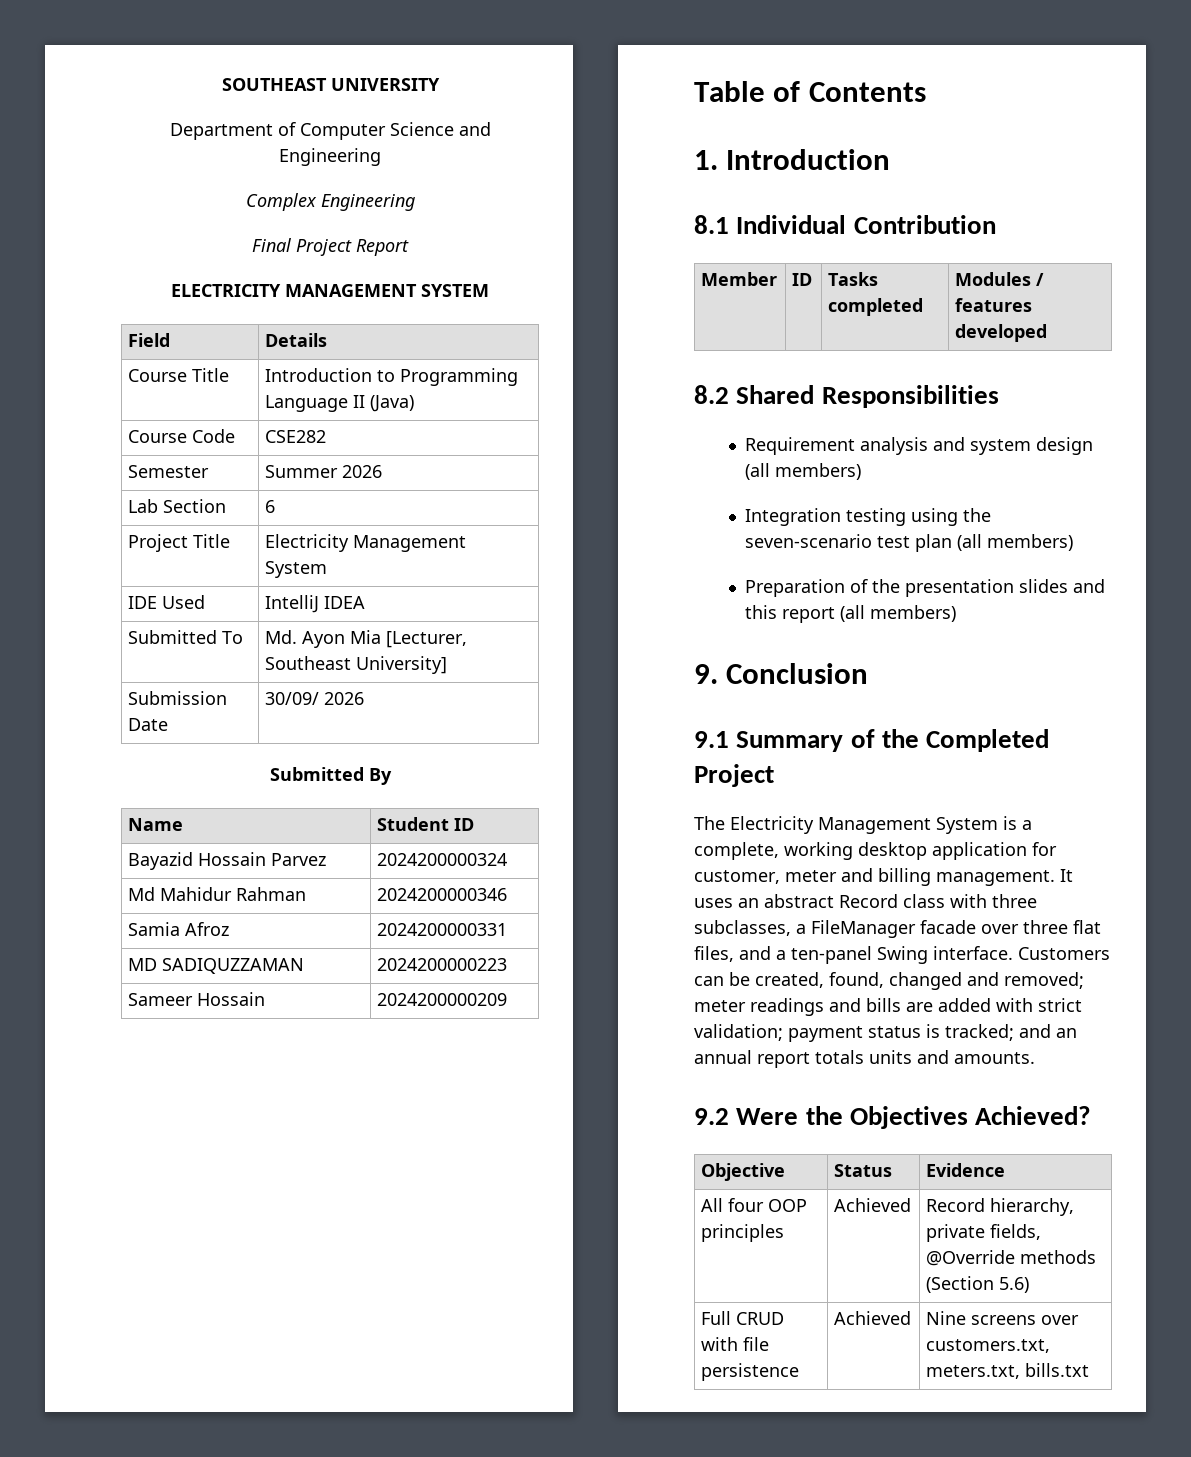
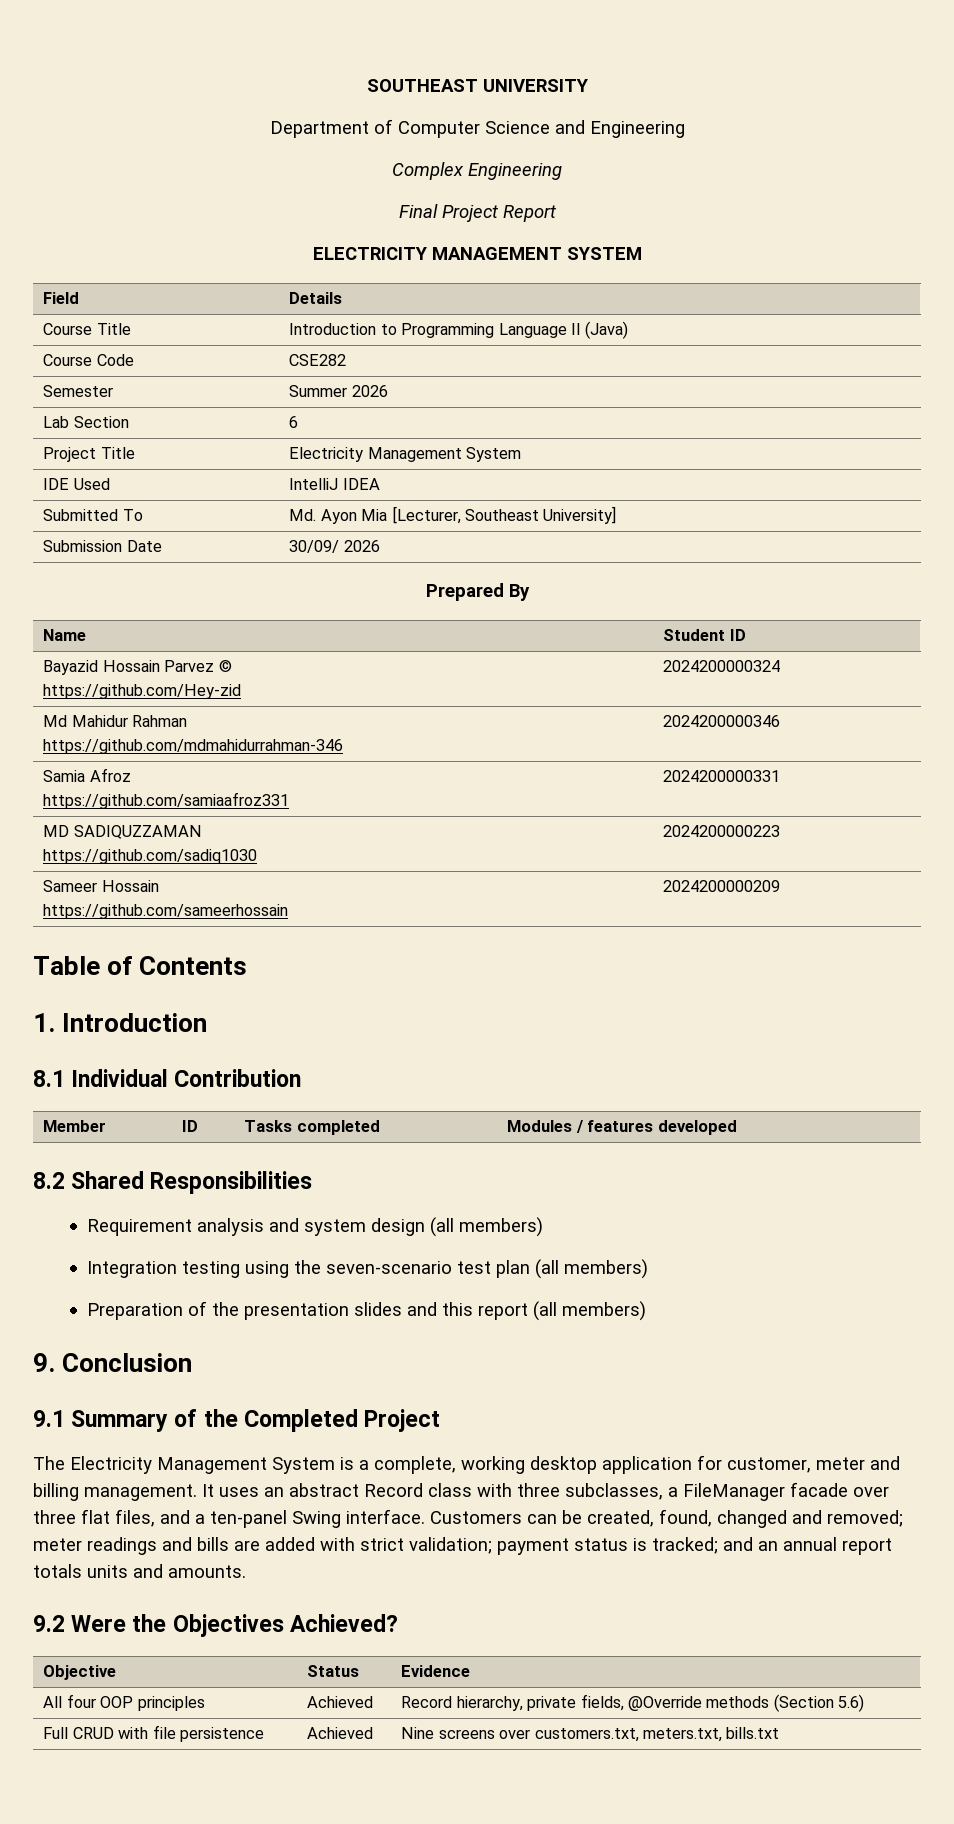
[269,767,364,781] Submitted -> [425,583,504,601] Prepared
(327, 859) none -> [218,659,232,672] [43,684,242,699] © // https://github.com/Hey-zid
(307, 894) none -> [43,739,344,754] // https://github.com/mdmahidurrahman-346
(230, 929) none -> [43,792,290,809] // https://github.com/samiaafroz331
(305, 966) none -> [43,849,258,864] // https://github.com/sadiq1030
(266, 999) none -> [43,904,289,919] // https://github.com/sameerhossain

